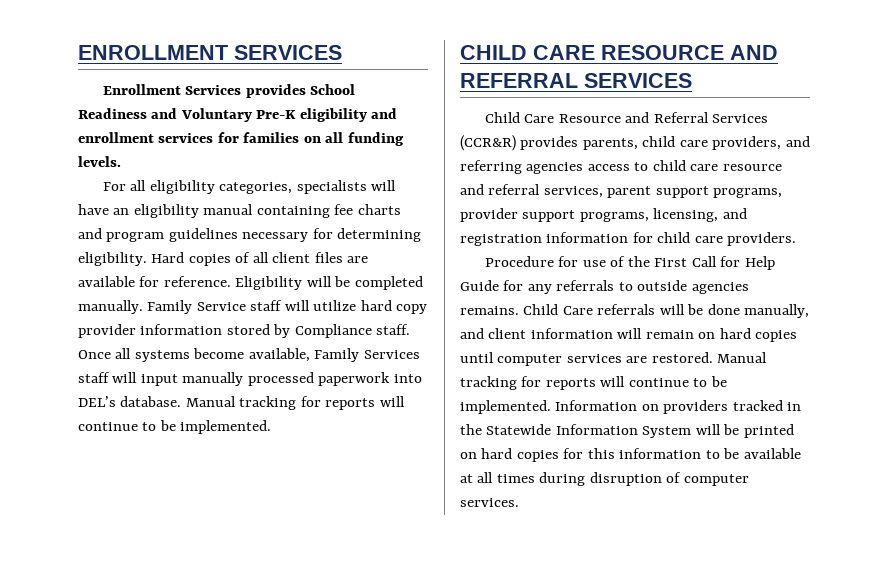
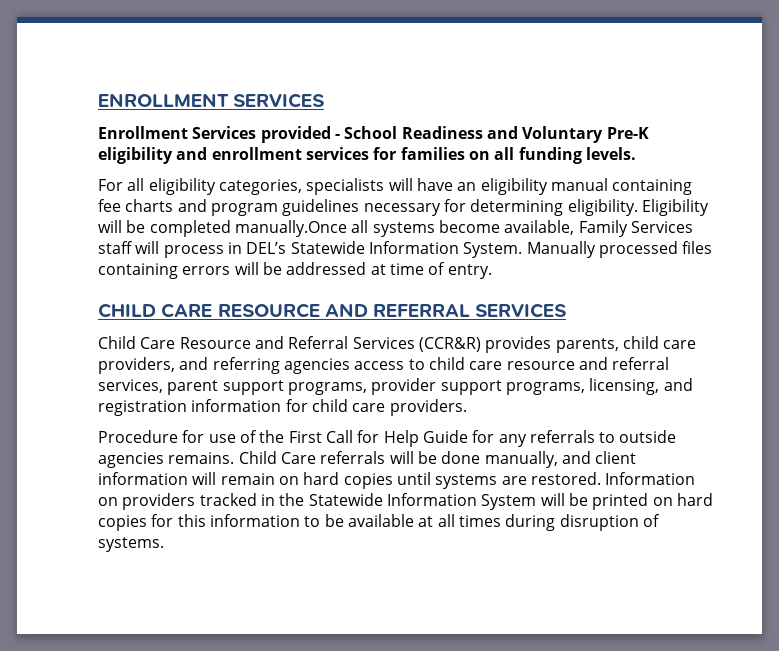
[245,84,306,98] provides -> [260,126,340,143] provided -
[151,252,369,266] [78,276,423,290] [78,300,428,314] [78,324,411,338] [78,350,111,359] Hard copies of all client files are available for reference. Eligibility will be completed manually. Family Service staff will utilize hard copy provider information stored by Compliance staff. Once -> [641,199,709,216] [98,220,347,237] Eligibility will be completed manually.Once
[140,372,422,386] [78,396,405,410] [78,420,272,434] input manually processed paperwork into DEL’s database. Manual tracking for reports will continue to be implemented. -> [163,241,713,258] [98,262,492,279] process in DEL’s Statewide Information System. Manually processed files containing errors will be addressed at time of entry.
[497,352,768,366] [460,376,727,390] [460,400,551,414] computer services are restored. Manual tracking for reports will continue to be implemented. -> [435,472,601,489] systems are restored.
[683,474,749,486] [460,498,519,507] computer services. -> [98,537,164,552] systems.

